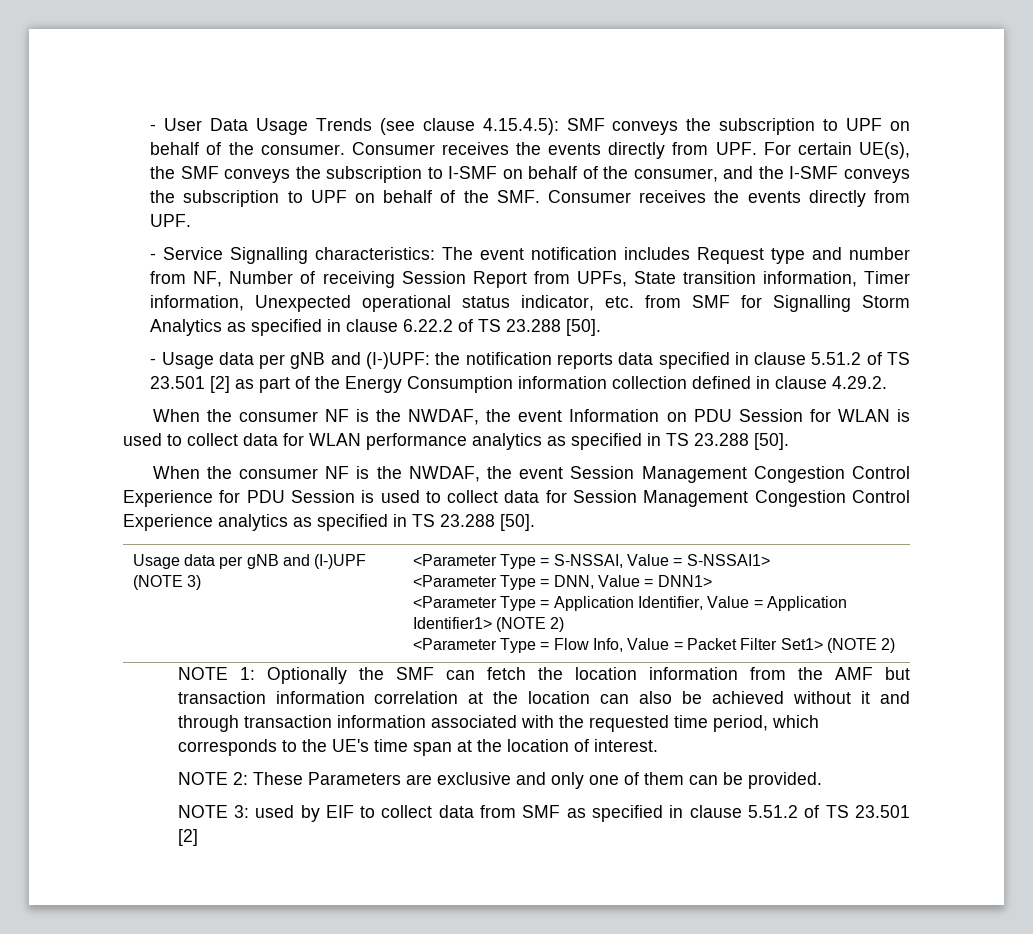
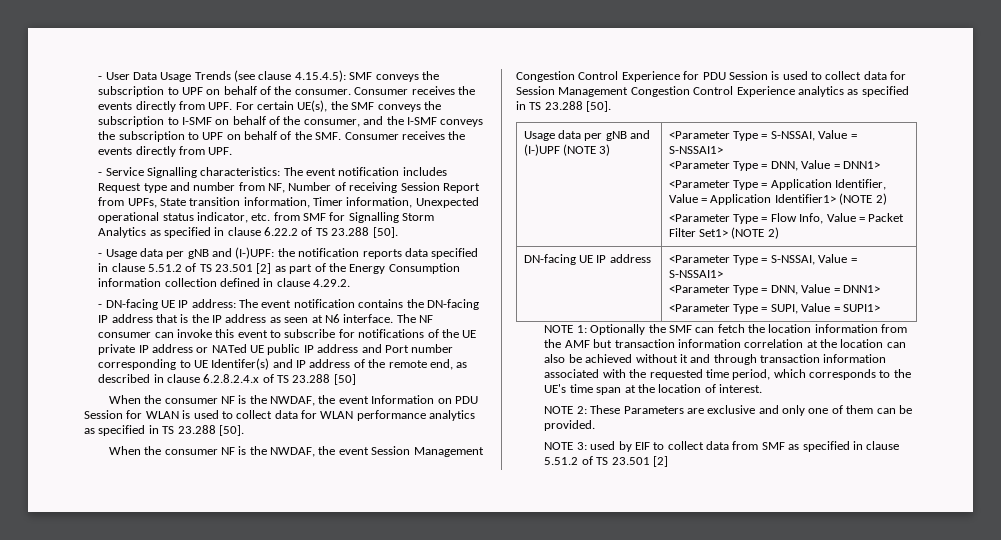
(888, 382) none -> [98,299,479,310] [98,314,434,323] [98,329,477,338] [98,344,454,355] [98,358,468,370] [98,374,356,385] // - DN-facing UE IP address: The event notification contains the DN-facing IP address that is the IP address as seen at N6 interface. The NF consumer can invoke this event to subscribe for notifications of the UE private IP address or NATed UE public IP address and Port number corresponding to UE Identifer(s) and IP address of the remote end, as described in clause 6.2.8.2.4.x of TS 23.288 [50]
(896, 645) none -> [523,254,651,265] [668,254,857,265] [668,270,723,278] [668,284,880,295] [668,303,880,314] // DN-facing UE IP address | <Parameter Type = S-NSSAI, Value = S-NSSAI1> // <Parameter Type = DNN, Value = DNN1> // <Parameter Type = SUPI, Value = SUPI1>

